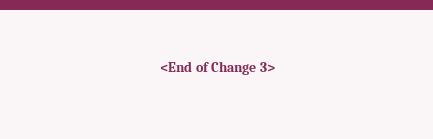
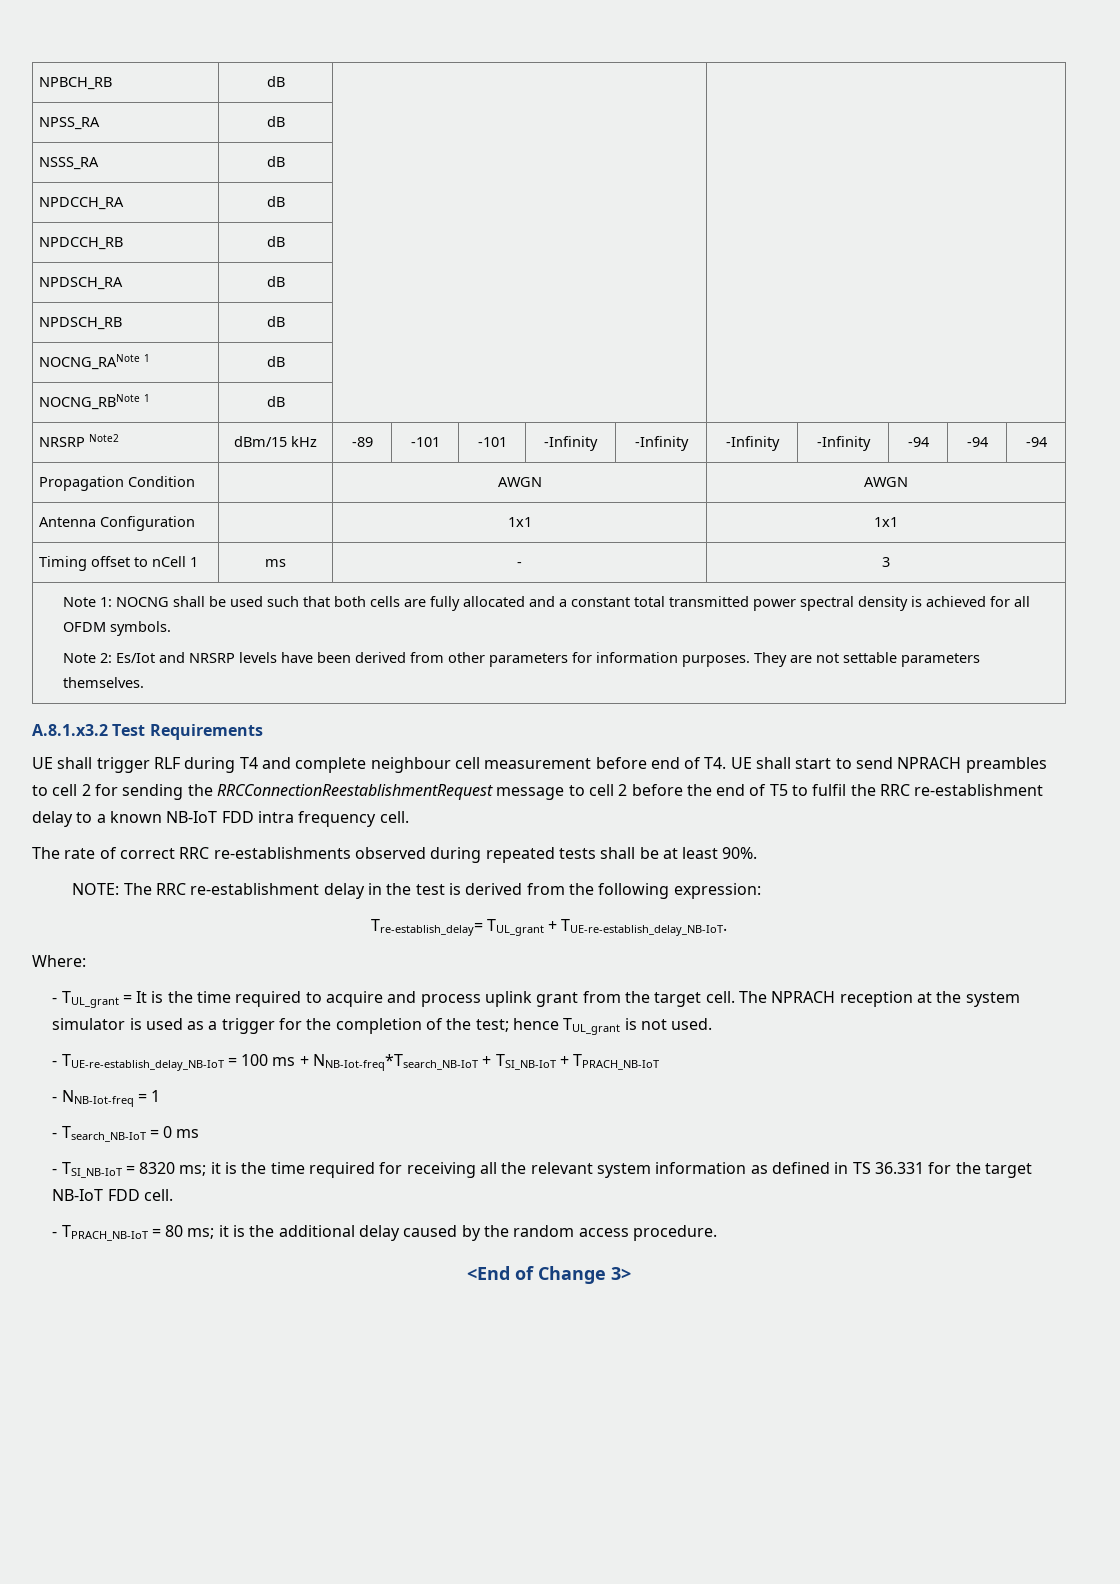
(160, 66) none -> [38,77,112,90] [266,76,285,87] [38,117,100,130] [266,116,285,127] [38,157,99,170] [266,156,285,167] [38,197,124,210] [266,196,285,207] [38,237,123,250] [266,236,285,247] [38,277,123,290] [266,276,285,287] [38,317,122,330] [266,316,285,327] [38,354,150,370] [266,356,285,367] [38,394,150,410] [266,396,285,407] [38,434,119,447] [234,436,317,447] [351,437,373,447] [410,437,440,447] [477,437,507,447] [544,436,598,451] [634,436,689,451] [725,436,780,451] [816,436,871,451] [907,437,929,447] [966,437,988,447] [1025,437,1047,447] [38,476,195,491] [497,477,542,487] [864,477,908,487] [38,516,195,531] [507,517,532,527] [874,517,898,527] [38,556,198,571] [265,559,286,567] [517,562,522,567] [882,557,890,567] [62,596,1030,611] [62,621,171,636] [62,652,980,667] [62,677,144,688] [32,724,263,740] [32,757,1047,773] [32,784,1044,800] [32,811,409,827] [32,847,758,863] [72,883,761,899] [370,919,728,936] [32,955,86,967] [52,991,1020,1008] [52,1018,713,1035] [52,1054,660,1071] [52,1090,161,1107] [52,1126,200,1142] [52,1162,1032,1178] [52,1189,173,1201] [52,1225,718,1241] NPBCH_RB | dB | | // NPSS_RA | dB | | // NSSS_RA | dB | | // NPDCCH_RA | dB | | // NPDCCH_RB | dB | | // NPDSCH_RA | dB | | // NPDSCH_RB | dB | | // NOCNG_RANote 1 | dB | | // NOCNG_RBNote 1 | dB | | // NRSRP Note2 | dBm/15 kHz | -89 | -101 | -101 | -Infinity | -Infinity | -Infinity | -Infinity | -94 | -94 | -94 // Propagation Condition | | AWGN | AWGN // Antenna Configuration | | 1x1 | 1x1 // Timing offset to nCell 1 | ms | - | 3 // Note 1: NOCNG shall be used such that both cells are fully allocated and a constant total transmitted power spectral density is achieved for all OFDM symbols. // Note 2: Es/Iot and NRSRP levels have been derived from other parameters for information purposes. They are not settable parameters themselves. // A.8.1.x3.2 Test Requirements // UE shall trigger RLF during T4 and complete neighbour cell measurement before end of T4. UE shall start to send NPRACH preambles to cell 2 for sending the RRCConnectionReestablishmentRequest message to cell 2 before the end of T5 to fulfil the RRC re-establishment delay to a known NB-IoT FDD intra frequency cell. // The rate of correct RRC re-establishments observed during repeated tests shall be at least 90%. // NOTE: The RRC re-establishment delay in the test is derived from the following expression: // Tre-establish_delay= TUL_grant + TUE-re-establish_delay_NB-IoT. // Where: // - TUL_grant = It is the time required to acquire and process uplink grant from the target cell. The NPRACH reception at the system simulator is used as a trigger for the completion of the test; hence TUL_grant is not used. // - TUE-re-establish_delay_NB-IoT = 100 ms + NNB-Iot-freq*Tsearch_NB-IoT + TSI_NB-IoT + TPRACH_NB-IoT // - NNB-Iot-freq = 1 // - Tsearch_NB-IoT = 0 ms // - TSI_NB-IoT = 8320 ms; it is the time required for receiving all the relevant system information as defined in TS 36.331 for the target NB-IoT FDD cell. // - TPRACH_NB-IoT = 80 ms; it is the additional delay caused by the random access procedure. //

